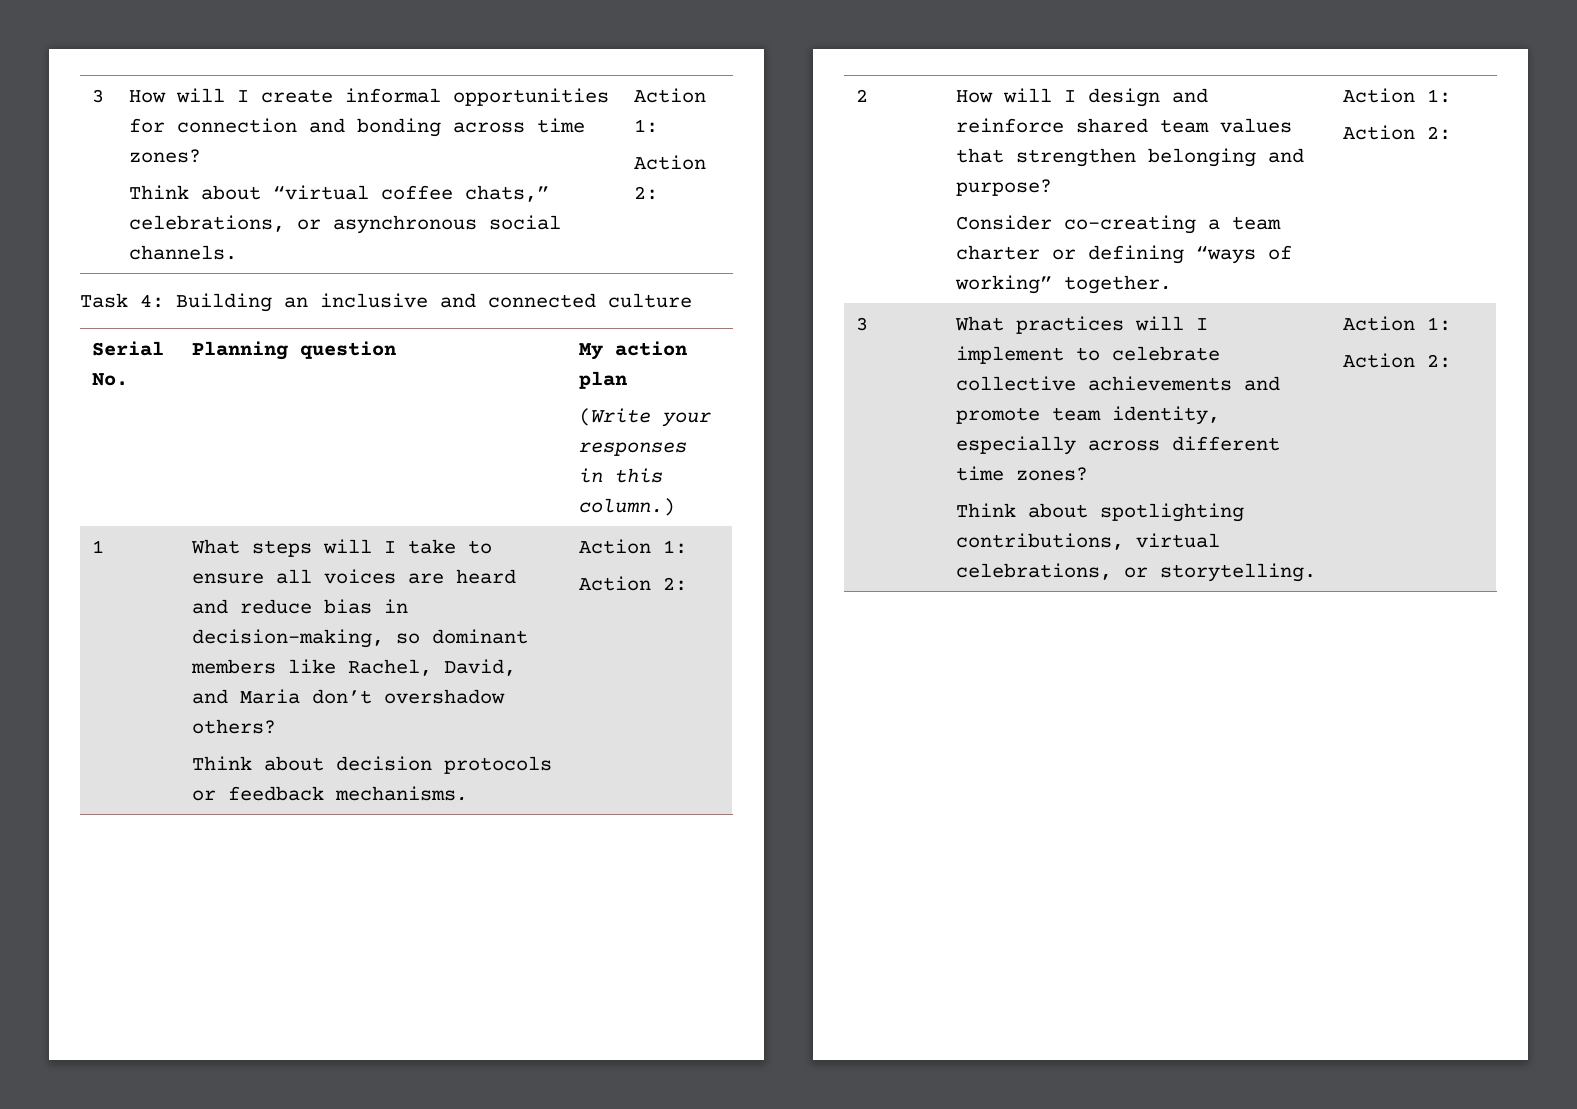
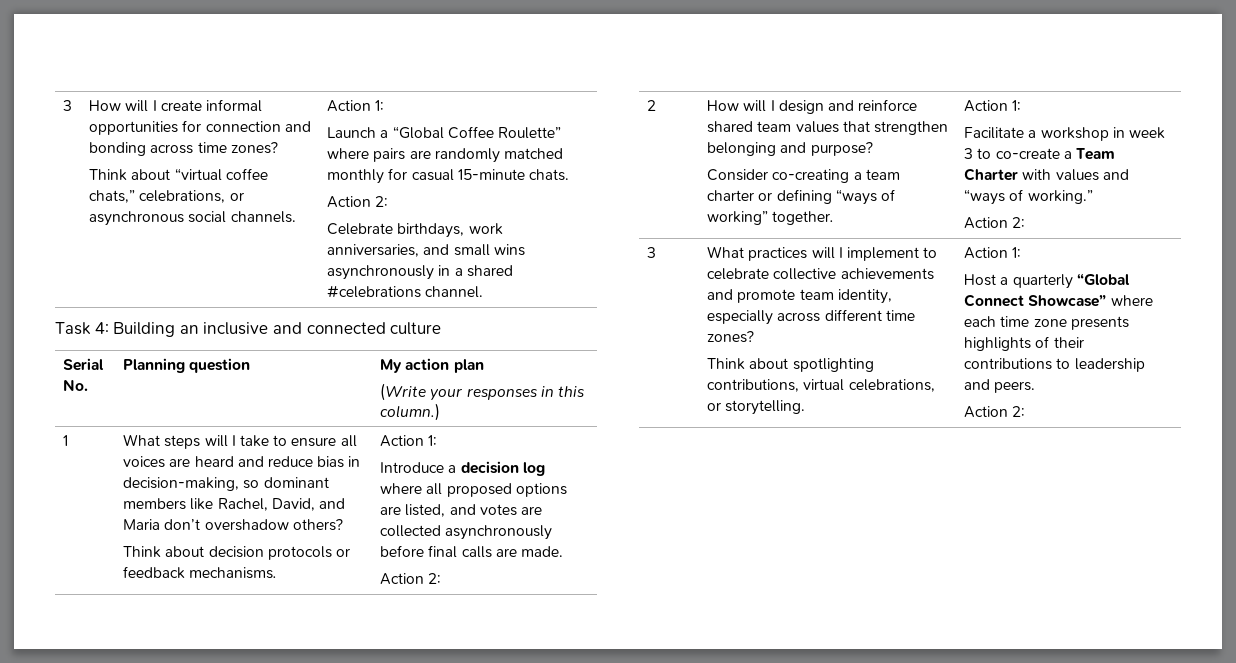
[634,155,707,170] [634,186,659,200] Action 2: -> [327,126,561,139] [327,148,563,163] [327,168,569,184] [327,196,389,208] [327,223,503,238] [327,244,525,257] [327,265,513,280] [327,285,484,298] Launch a “Global Coffee Roulette” where pairs are randomly matched monthly for casual 15-minute chats. // Action 2: // Celebrate birthdays, work anniversaries, and small wins asynchronously in a shared #celebrations channel.
(688, 547) none -> [380,461,545,476] [380,483,567,497] [380,504,542,517] [380,525,553,540] [380,545,563,558] // Introduce a decision log where all proposed options are listed, and votes are collected asynchronously before final calls are made.
(1452, 96) none -> [964,127,1165,141] [964,148,1115,160] [964,168,1129,181] [964,189,1093,205] // Facilitate a workshop in week 3 to co-create a Team Charter with values and “ways of working.”
(1452, 324) none -> [964,273,1130,289] [964,294,1153,307] [964,316,1129,330] [964,336,1084,351] [964,358,1145,372] [964,379,1036,393] // Host a quarterly “Global Connect Showcase” where each time zone presents highlights of their contributions to leadership and peers.

